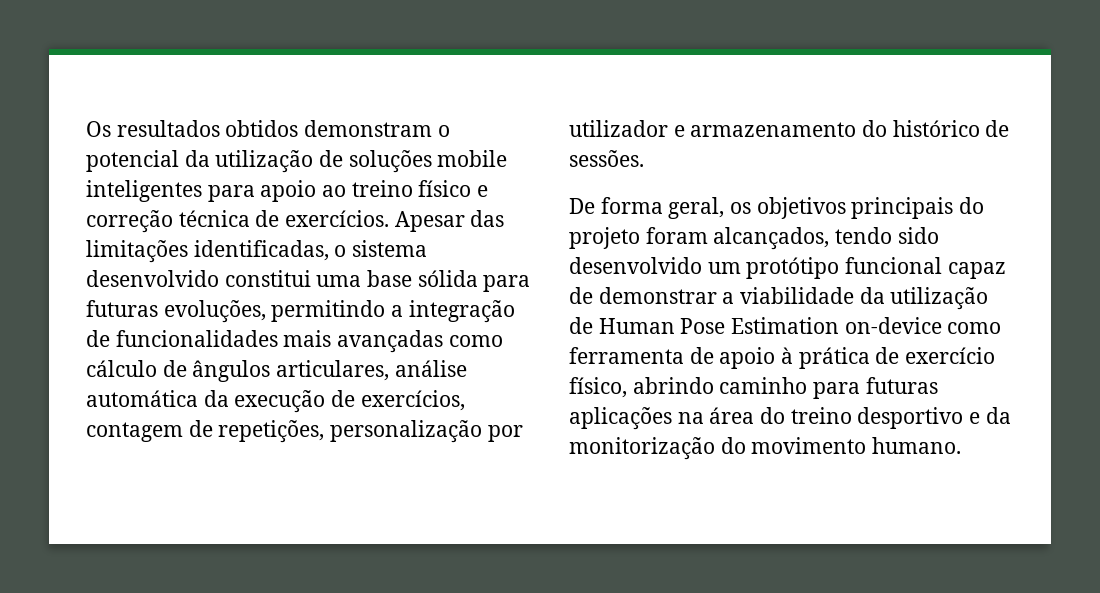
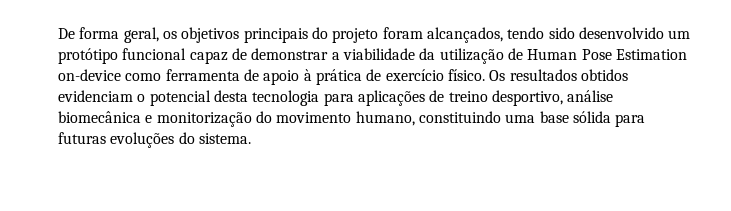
[86,120,450,137] [86,150,508,173] [86,180,489,202] [86,210,505,233] [86,240,428,263] [86,270,531,292] [86,300,515,323] [86,330,503,353] [86,360,467,382] [86,390,465,413] [86,420,523,443] [569,120,1010,137] [569,150,644,167] Os resultados obtidos demonstram o potencial da utilização de soluções mobile inteligentes para apoio ao treino físico e correção técnica de exercícios. Apesar das limitações identificadas, o sistema desenvolvido constitui uma base sólida para futuras evoluções, permitindo a integração de funcionalidades mais avançadas como cálculo de ângulos articulares, análise automática da execução de exercícios, contagem de repetições, personalização por utilizador e armazenamento do histórico de sessões. // -> (58, 33) none
[569,377,938,399] [569,407,1011,430] [569,437,962,460] físico, abrindo caminho para futuras aplicações na área do treino desportivo e da monitorização do movimento humano. -> [447,69,628,81] [58,90,614,106] [58,111,646,127] [58,132,251,148] físico. Os resultados obtidos evidenciam o potencial desta tecnologia para aplicações de treino desportivo, análise biomecânica e monitorização do movimento humano, constituindo uma base sólida para futuras evoluções do sistema.

